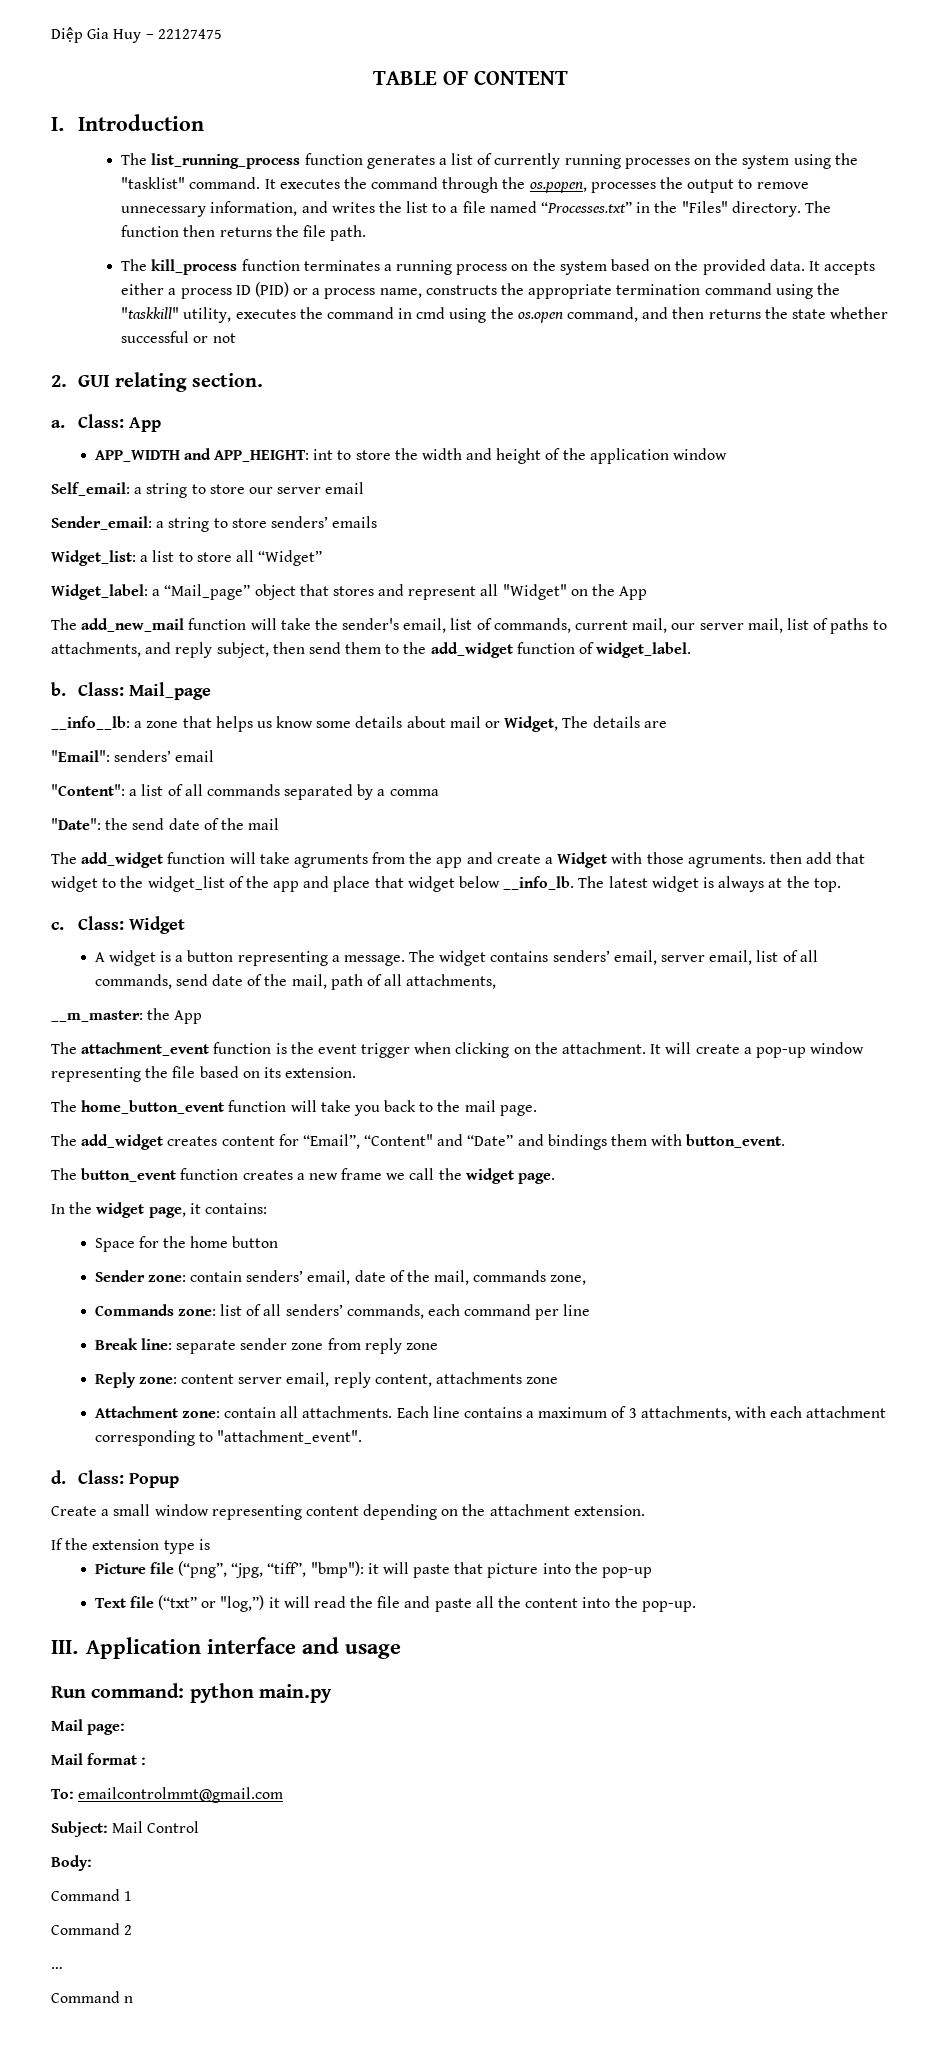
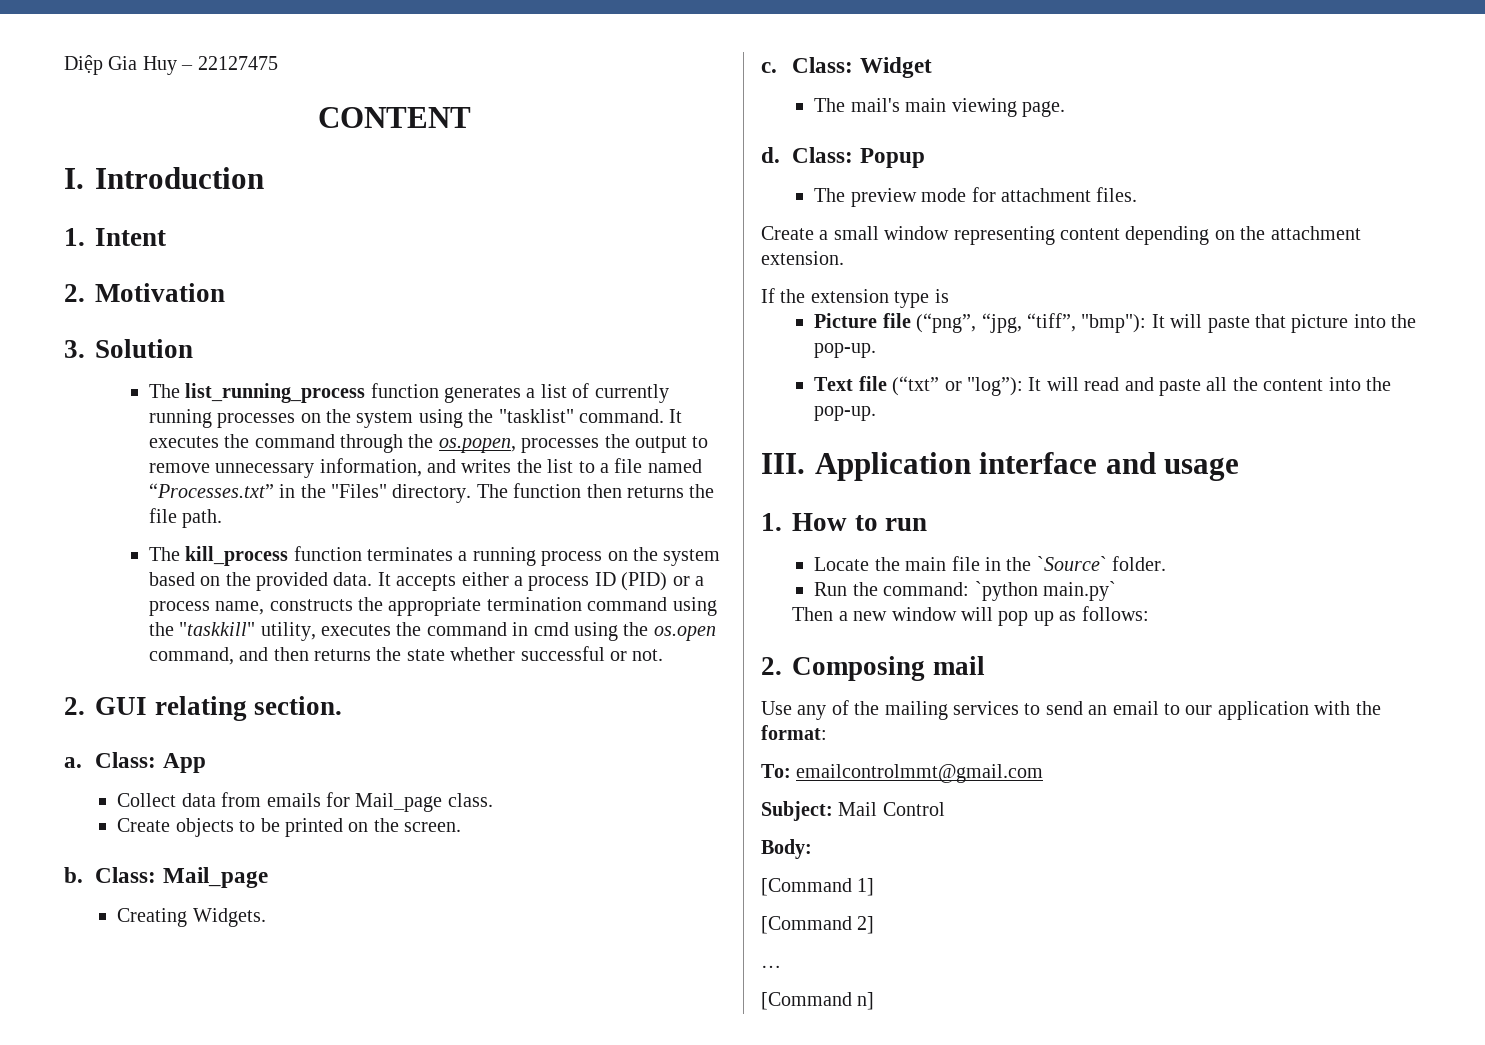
[373,71,468,85] TABLE OF -> (278, 63) none
(204, 122) none -> [64,228,167,246] [64,283,226,302] [64,339,194,358] // 1. Intent // 2. Motivation // 3. Solution
[212,333,236,343] not -> [632,649,664,661] not.
[94,448,728,464] [51,482,365,498] [51,516,378,532] [51,550,323,566] [51,584,648,600] [51,618,887,634] [51,642,692,658] [51,682,211,700] [51,716,667,732] [51,750,215,762] [51,784,439,800] [51,818,280,830] [51,852,866,868] [51,876,841,892] [51,916,185,934] [94,950,818,966] [94,974,497,990] [51,1008,203,1024] [51,1042,865,1058] [51,1066,357,1082] [51,1100,537,1116] [51,1134,786,1150] [51,1168,556,1184] [51,1202,267,1218] [94,1236,279,1252] [94,1270,587,1285] [94,1304,591,1320] [94,1338,438,1354] [94,1372,559,1388] [94,1406,887,1421] [94,1430,362,1446] [51,1470,179,1488] APP_WIDTH and APP_HEIGHT: int to store the width and height of the application window // Self_email: a string to store our server email // Sender_email: a string to store senders’ emails // Widget_list: a list to store all “Widget” // Widget_label: a “Mail_page” object that stores and represent all "Widget" on the App // The add_new_mail function will take the sender's email, list of commands, current mail, our server mail, list of paths to attachments, and reply subject, then send them to the add_widget function of widget_label. // b. Class: Mail_page // __info__lb: a zone that helps us know some details about mail or Widget, The details are // "Email": senders’ email // "Content": a list of all commands separated by a comma // "Date": the send date of the mail // The add_widget function will take agruments from the app and create a Widget with those agruments. then add that widget to the widget_list of the app and place that widget below __info_lb. The latest widget is always at the top. // c. Class: Widget // A widget is a button representing a message. The widget contains senders’ email, server email, list of all commands, send date of the mail, path of all attachments, // __m_master: the App // The attachment_event function is the event trigger when clicking on the attachment. It will create a pop-up window representing the file based on its extension. // The home_button_event function will take you back to the mail page. // The add_widget creates content for “Email”, “Content" and “Date” and bindings them with button_event. // The button_event function creates a new frame we call the widget page. // In the widget page, it contains: // Space for the home button // Sender zone: contain senders’ email, date of the mail, commands zone, // Commands zone: list of all senders’ commands, each command per line // Break line: separate sender zone from reply zone // Reply zone: content server email, reply content, attachments zone // Attachment zone: contain all attachments. Each line contains a maximum of 3 attachments, with each attachment corresponding to "attachment_event". // d. Class: Popup -> [117,792,493,812] [117,818,462,837] [64,867,268,888] [117,908,266,927] [761,57,932,78] [814,98,1066,117] [761,147,925,168] [814,187,1138,207] Collect data from emails for Mail_page class. // Create objects to be printed on the screen. // b. Class: Mail_page // Creating Widgets. // c. Class: Widget // The mail's main viewing page. // d. Class: Popup // The preview mode for attachment files.
[367,1563,379,1574] it -> [1151,314,1165,328] It
[602,1567,653,1578] pop-up -> [814,343,877,358] pop-up.
[220,1595,401,1612] "log,”) it will read the file -> [967,377,1120,396] "log”): It will read
[51,1683,332,1703] [51,1719,126,1735] [51,1753,147,1765] Run command: python main.py // Mail page: // Mail format : -> [761,513,928,531] [814,556,1167,571] [814,581,1117,601] [792,606,1149,626] [761,656,985,681] [761,700,1381,720] [761,725,827,740] 1. How to run // Locate the main file in the `Source` folder. // Run the command: `python main.py` // Then a new window will pop up as follows: // 2. Composing mail // Use any of the mailing services to send an email to our application with the format:
[51,1889,133,1901] [51,1923,133,1935] Command 1 // Command 2 -> [761,878,875,896] [761,916,875,934] [Command 1] // [Command 2]
[51,1991,134,2003] Command n -> [761,992,875,1010] [Command n]

